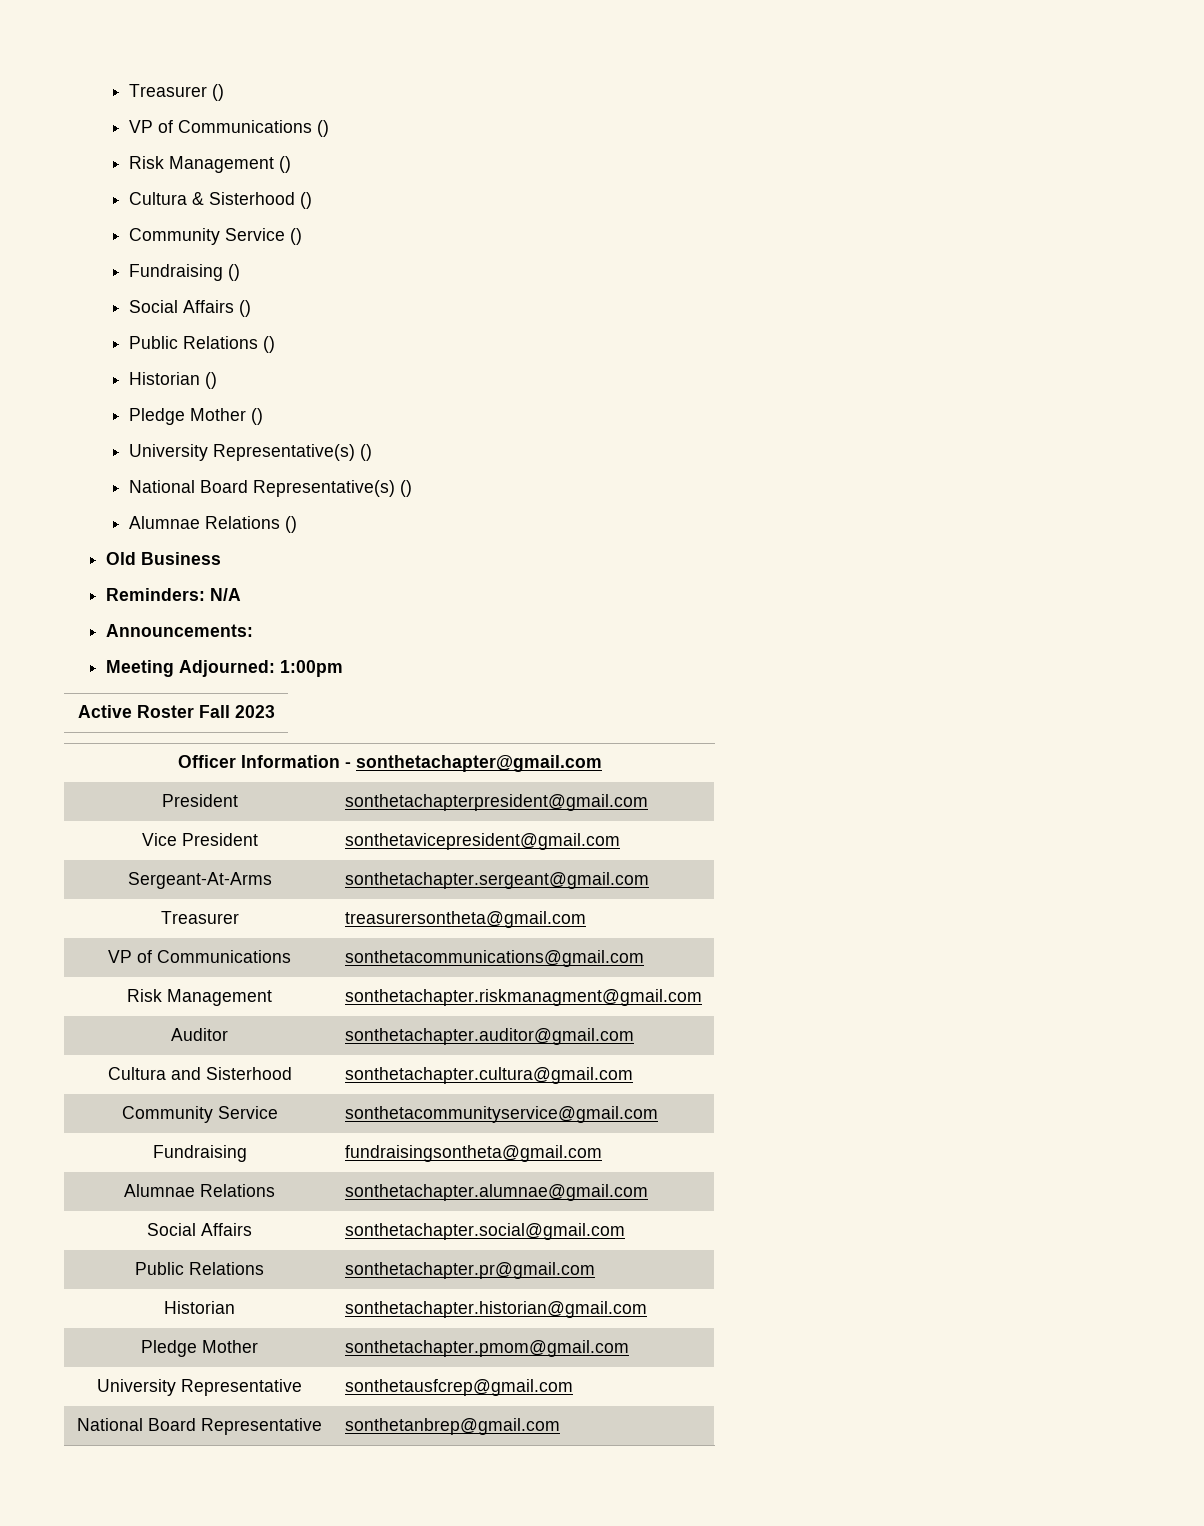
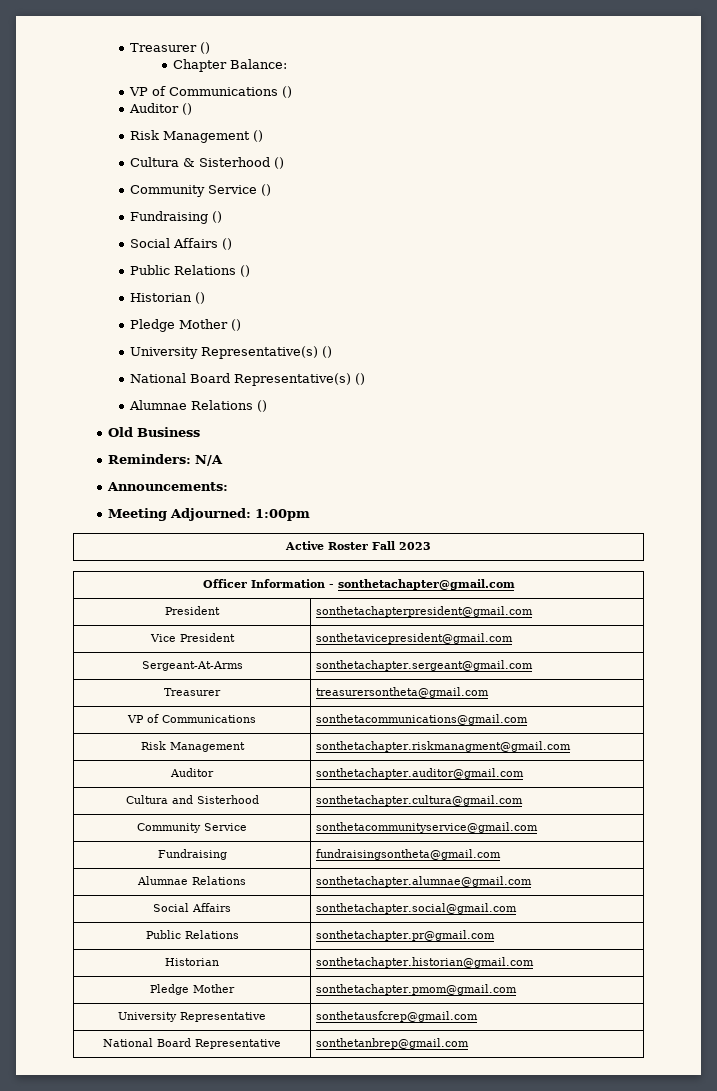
(225, 92) none -> [172,59,287,72] // Chapter Balance:
(330, 128) none -> [128,103,192,115] // Auditor ()

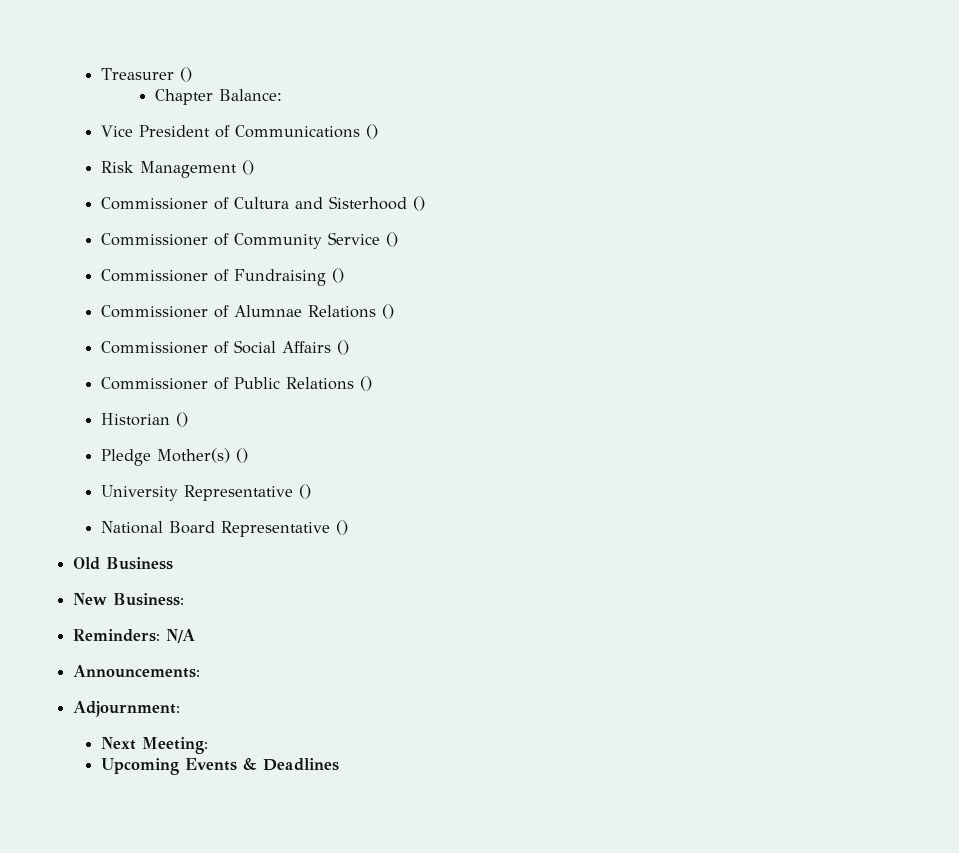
[128,87,148,96] VP -> [100,125,210,137] Vice President
[128,103,192,115] // Auditor () -> (378, 131) none
[129,157,195,167] Cultura & -> [100,197,323,210] Commissioner of Cultura and
(284, 163) none -> [100,233,229,246] Commissioner of
(271, 190) none -> [100,269,229,282] Commissioner of
(222, 217) none -> [100,304,394,319] [100,341,229,354] Commissioner of Alumnae Relations () // Commissioner of
(232, 244) none -> [100,377,229,390] Commissioner of
[178,319,228,329] Mother -> [156,448,230,463] Mother(s)
[200,346,318,359] Representative(s) -> [183,485,293,501] Representative
[233,373,365,386] [128,400,253,410] Representative(s) () // Alumnae Relations -> [220,521,330,537] Representative
(201, 432) none -> [73,593,185,606] // New Business:
[108,508,311,521] [285,541,431,550] [202,579,515,590] [165,606,220,615] [315,606,533,617] [149,633,235,642] [315,633,513,644] [141,661,243,671] [315,660,533,671] [164,688,221,696] [315,687,489,698] [127,714,256,723] [315,714,528,725] [140,741,245,752] [315,741,571,752] [170,768,214,777] [315,768,524,779] [125,795,259,804] [315,795,523,806] [137,823,247,833] [315,822,538,833] [157,849,227,860] [315,849,501,860] [137,876,246,885] [315,876,532,887] [153,903,231,912] [315,903,517,914] [145,930,239,939] [315,930,495,941] [165,958,219,966] [315,957,534,968] [150,984,235,995] [315,984,517,995] [118,1012,266,1022] [315,1011,478,1022] [103,1038,281,1049] [315,1038,469,1049] Meeting Adjourned: 1:00pm // Active Roster Fall 2023 // Officer Information - sonthetachapter@gmail.com // President | sonthetachapterpresident@gmail.com // Vice President | sonthetavicepresident@gmail.com // Sergeant-At-Arms | sonthetachapter.sergeant@gmail.com // Treasurer | treasurersontheta@gmail.com // VP of Communications | sonthetacommunications@gmail.com // Risk Management | sonthetachapter.riskmanagment@gmail.com // Auditor | sonthetachapter.auditor@gmail.com // Cultura and Sisterhood | sonthetachapter.cultura@gmail.com // Community Service | sonthetacommunityservice@gmail.com // Fundraising | fundraisingsontheta@gmail.com // Alumnae Relations | sonthetachapter.alumnae@gmail.com // Social Affairs | sonthetachapter.social@gmail.com // Public Relations | sonthetachapter.pr@gmail.com // Historian | sonthetachapter.historian@gmail.com // Pledge Mother | sonthetachapter.pmom@gmail.com // University Representative | sonthetausfcrep@gmail.com // National Board Representative | sonthetanbrep@gmail.com -> [73,701,181,717] [100,737,208,754] [100,758,339,775] Adjournment: // Next Meeting: // Upcoming Events & Deadlines

